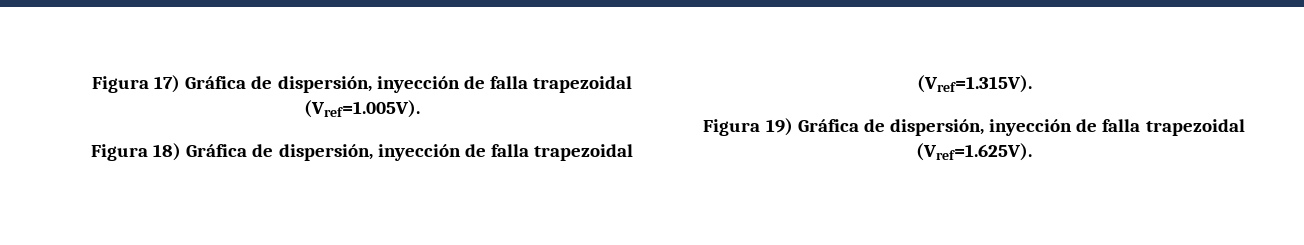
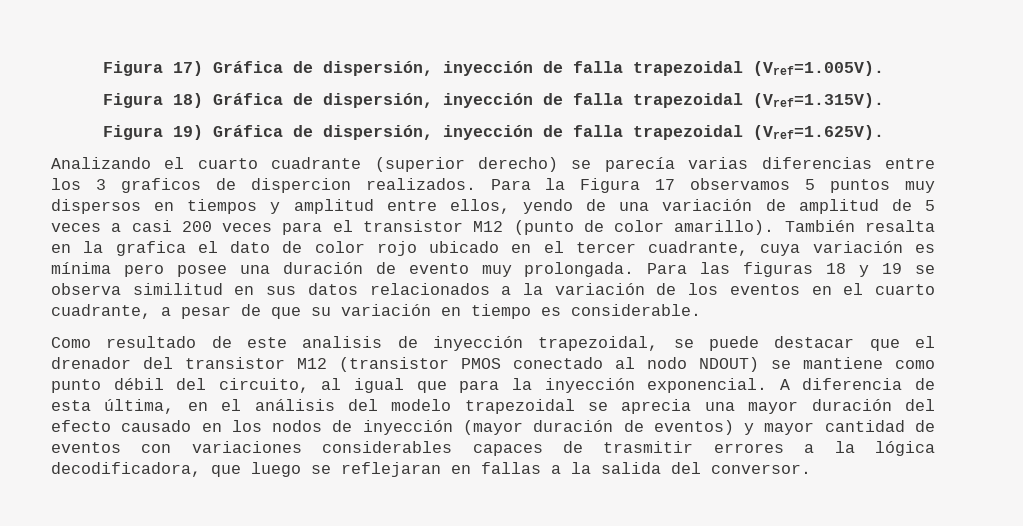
(1032, 152) none -> [51,157,935,172] [51,178,935,193] [51,199,935,214] [51,220,936,235] [51,241,935,256] [51,262,935,277] [51,283,935,295] [51,304,701,319] [51,336,936,351] [51,357,935,372] [51,378,936,393] [51,399,935,414] [51,420,936,435] [51,441,935,456] [51,462,811,477] // Analizando el cuarto cuadrante (superior derecho) se parecía varias diferencias entre los 3 graficos de dispercion realizados. Para la Figura 17 observamos 5 puntos muy dispersos en tiempos y amplitud entre ellos, yendo de una variación de amplitud de 5 veces a casi 200 veces para el transistor M12 (punto de color amarillo). También resalta en la grafica el dato de color rojo ubicado en el tercer cuadrante, cuya variación es mínima pero posee una duración de evento muy prolongada. Para las figuras 18 y 19 se observa similitud en sus datos relacionados a la variación de los eventos en el cuarto cuadrante, a pesar de que su variación en tiempo es considerable. // Como resultado de este analisis de inyección trapezoidal, se puede destacar que el drenador del transistor M12 (transistor PMOS conectado al nodo NDOUT) se mantiene como punto débil del circuito, al igual que para la inyección exponencial. A diferencia de esta última, en el análisis del modelo trapezoidal se aprecia una mayor duración del efecto causado en los nodos de inyección (mayor duración de eventos) y mayor cantidad de eventos con variaciones considerables capaces de trasmitir errores a la lógica decodificadora, que luego se reflejaran en fallas a la salida del conversor.

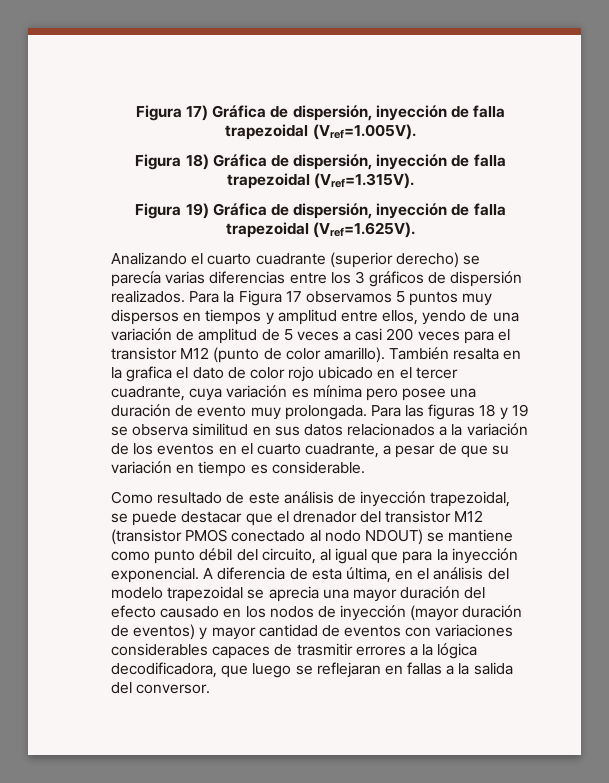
[120,178,351,193] graficos de dispercion -> [369,271,523,287] gráficos de dispersión
[302,336,383,348] analisis -> [283,491,334,504] análisis

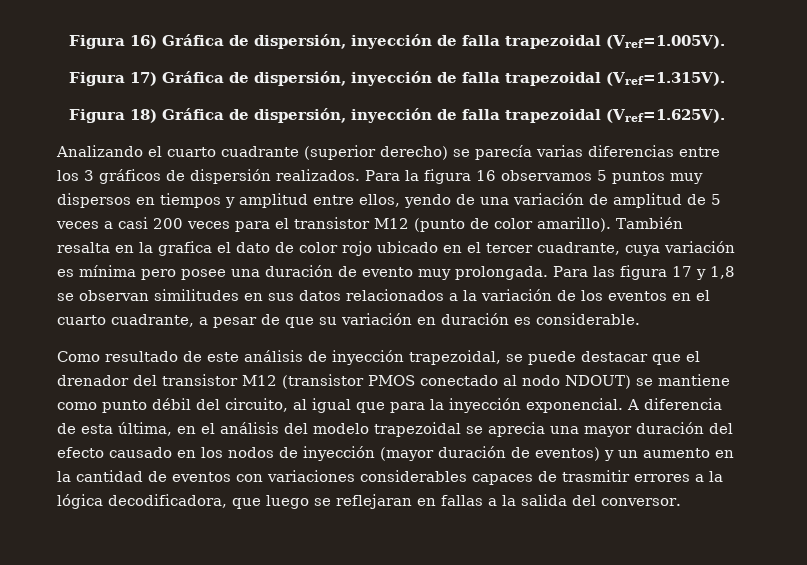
[135,105,209,121] Figura 17) -> [69,35,157,49] Figura 16)
[185,154,209,170] 18) -> [130,72,157,86] 17)
[185,203,209,219] 19) -> [130,109,157,123] 18)
[238,290,302,306] Figura 17 -> [424,169,496,184] figura 16
[428,404,529,420] [111,423,249,436] figuras 18 y 19 se observa similitud -> [620,265,735,280] [57,289,239,301] figura 17 y 1,8 se observan similitudes
[198,461,247,477] tiempo -> [441,313,509,325] duración
[211,627,256,640] mayor -> [618,448,734,458] [57,471,71,482] un aumento en la

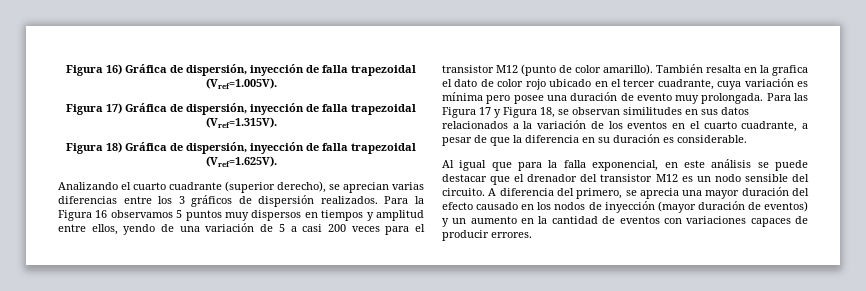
[380,145,532,160] derecho) se parecía -> [277,181,389,193] derecho), se aprecian
[424,169,471,184] figura -> [58,210,92,221] Figura
[613,193,721,208] [56,221,99,229] amplitud de 5 veces -> [278,224,285,232] 5
[620,265,667,280] figura -> [442,107,476,118] Figura
[710,266,735,279] 1,8 -> [503,107,555,118] Figura 18,
[319,313,436,325] su variación en -> [513,135,610,143] la diferencia en su
[57,350,501,365] Como resultado de este análisis de inyección trapezoidal, -> [442,159,752,171] Al igual que para la falla exponencial, en este análisis
[282,374,730,389] [57,398,722,413] [57,422,461,437] (transistor PMOS conectado al nodo NDOUT) se mantiene como punto débil del circuito, al igual que para la inyección exponencial. A diferencia de esta última, en el análisis del modelo trapezoidal -> [681,174,809,182] [442,188,623,199] es un nodo sensible del circuito. A diferencia del primero,
[360,470,467,482] considerables -> (747, 220) none
[562,470,723,482] [57,494,681,509] trasmitir errores a la lógica decodificadora, que luego se reflejaran en fallas a la salida del conversor. -> [442,230,532,241] producir errores.

